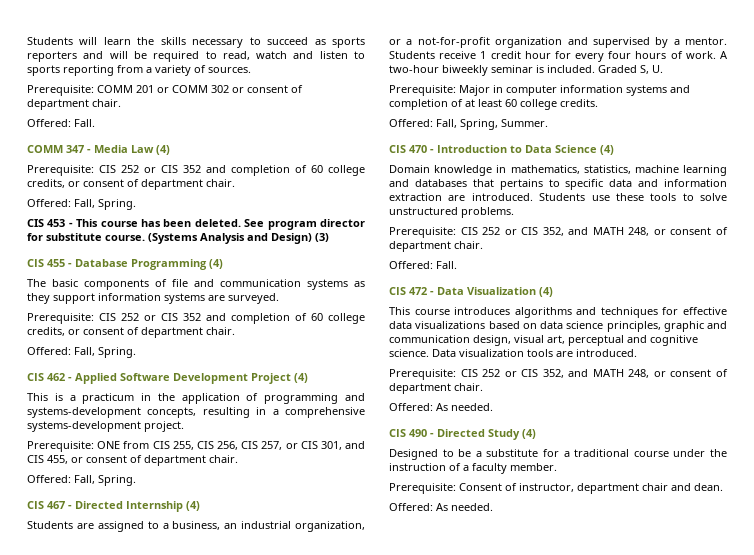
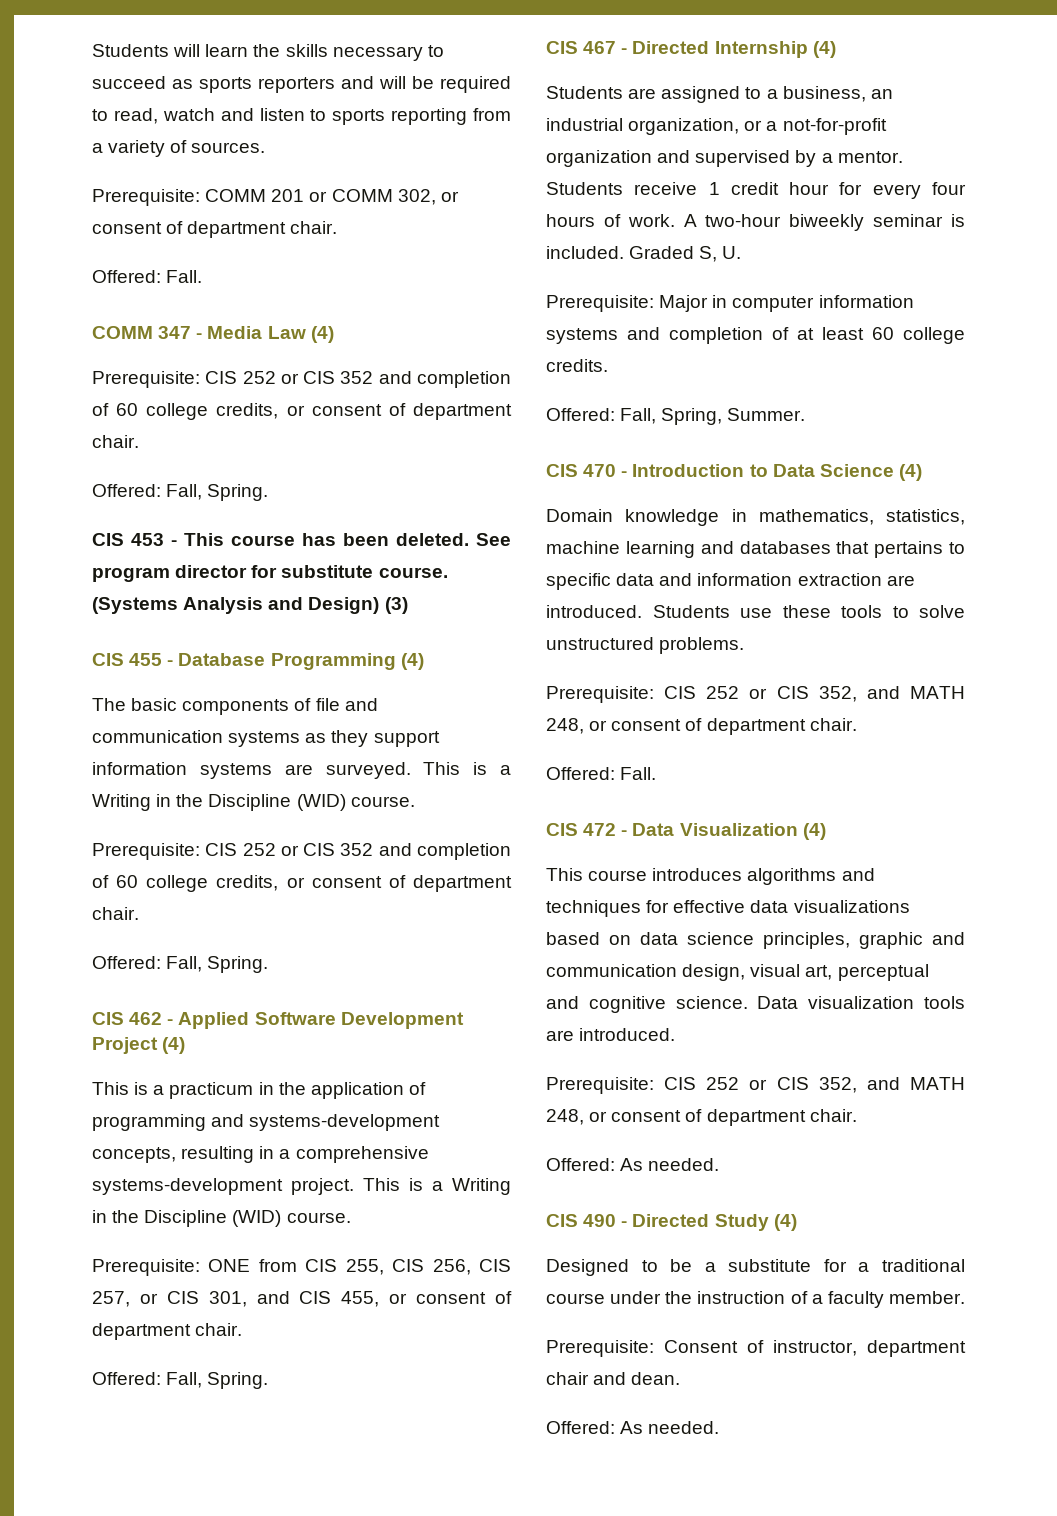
[211,85,229,93] 302 -> [397,189,436,205] 302,
(279, 298) none -> [423,762,511,775] [92,794,415,811] This is a Writing in the Discipline (WID) course.
(184, 426) none -> [363,1178,511,1195] [92,1210,351,1227] This is a Writing in the Discipline (WID) course.

